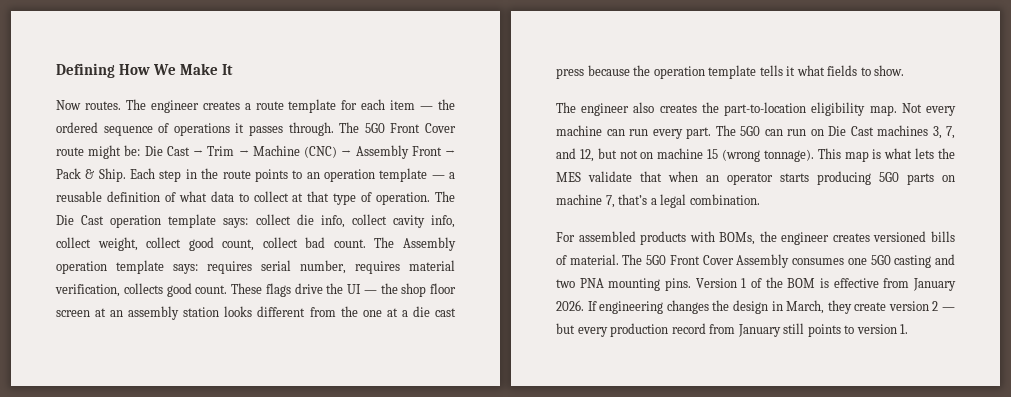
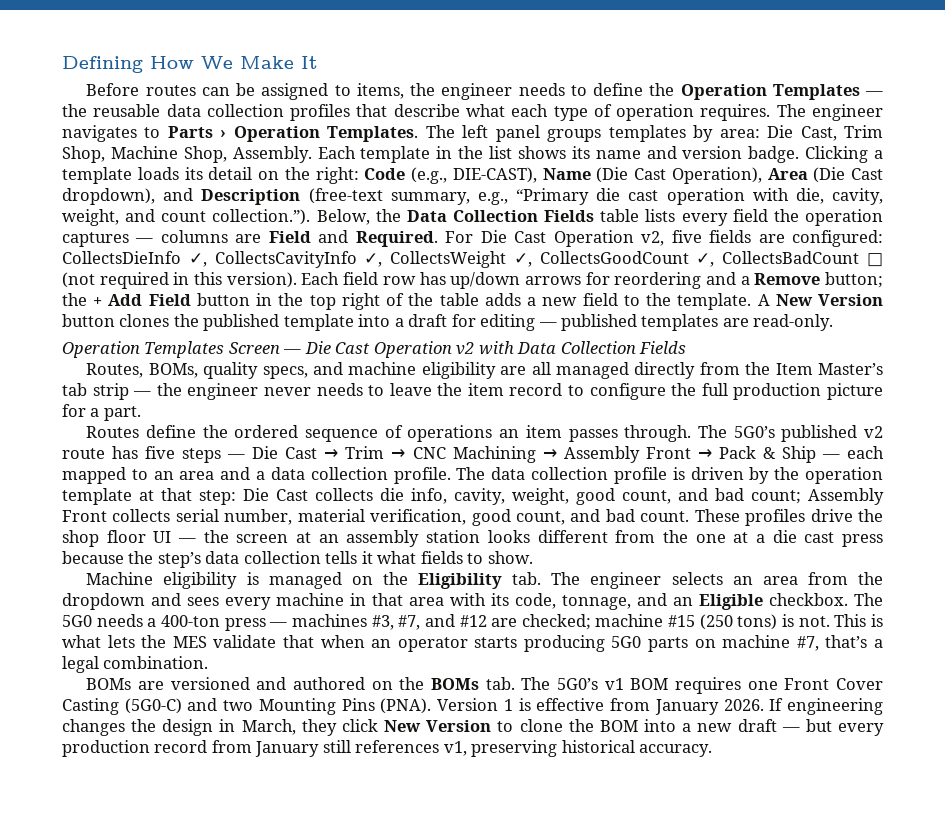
[56,99,434,113] Now routes. The engineer creates a route template for each item — -> [86,83,883,100] [62,104,884,121] [62,125,884,142] [62,146,883,163] [62,167,883,184] [62,188,883,205] [62,209,883,226] [62,230,884,247] [62,251,884,268] [62,272,883,289] [62,293,883,310] [62,314,834,331] [62,341,687,358] [86,362,884,379] [62,383,884,400] [62,404,141,421] [86,425,197,438] Before routes can be assigned to items, the engineer needs to define the Operation Templates — the reusable data collection profiles that describe what each type of operation requires. The engineer navigates to Parts › Operation Templates. The left panel groups templates by area: Die Cast, Trim Shop, Machine Shop, Assembly. Each template in the list shows its name and version badge. Clicking a template loads its detail on the right: Code (e.g., DIE-CAST), Name (Die Cast Operation), Area (Die Cast dropdown), and Description (free-text summary, e.g., “Primary die cast operation with die, cavity, weight, and count collection.”). Below, the Data Collection Fields table lists every field the operation captures — columns are Field and Required. For Die Cast Operation v2, five fields are configured: CollectsDieInfo ✓, CollectsCavityInfo ✓, CollectsWeight ✓, CollectsGoodCount ✓, CollectsBadCount □ (not required in this version). Each field row has up/down arrows for reordering and a Remove button; the + Add Field button in the top right of the table adds a new field to the template. A New Version button clones the published template into a draft for editing — published templates are read-only. // Operation Templates Screen — Die Cast Operation v2 with Data Collection Fields // Routes, BOMs, quality specs, and machine eligibility are all managed directly from the Item Master’s tab strip — the engineer never needs to leave the item record to configure the full production picture for a part. // Routes define
[235,123,245,133] it -> [499,425,562,438] an item
[364,123,457,133] [56,145,141,159] 5G0 Front Cover route might be: -> [733,425,883,442] [62,446,246,463] 5G0’s published v2 route has five steps —
[252,145,338,158] Machine (CNC) -> [412,446,536,463] CNC Machining
[98,168,455,182] [56,191,455,205] [56,214,456,228] [56,237,456,251] [56,260,455,274] [55,283,344,297] Ship. Each step in the route points to an operation template — a reusable definition of what data to collect at that type of operation. The Die Cast operation template says: collect die info, collect cavity info, collect weight, collect good count, collect bad count. The Assembly operation template says: requires serial number, requires material verification, collects good count. These flags drive the -> [781,446,884,463] [62,467,884,484] [62,488,884,505] [62,509,884,526] [62,530,146,547] Ship — each mapped to an area and a data collection profile. The data collection profile is driven by the operation template at that step: Die Cast collects die info, cavity, weight, good count, and bad count; Assembly Front collects serial number, material verification, good count, and bad count. These profiles drive the shop floor
[401,283,456,297] shop floor -> (229, 536) none
[653,65,757,79] operation template -> [157,551,321,568] step’s data collection
[556,102,956,116] [556,125,955,139] [556,148,869,162] The engineer also creates the part-to-location eligibility map. Not every machine can run every part. The 5G0 can run on Die Cast machines 3, 7, and 12, but not on machine 15 (wrong tonnage). This map -> [86,572,883,589] [62,593,883,610] [62,614,867,631] Machine eligibility is managed on the Eligibility tab. The engineer selects an area from the dropdown and sees every machine in that area with its code, tonnage, and an Eligible checkbox. The 5G0 needs a 400-ton press — machines #3, #7, and #12 are checked; machine #15 (250 tons) is not. This
[605,195,615,208] 7, -> [796,636,819,651] #7,
[556,231,955,245] [556,254,955,268] [556,277,816,291] For assembled products with BOMs, the engineer creates versioned bills of material. The 5G0 Front Cover Assembly consumes one 5G0 casting and two PNA mounting pins. Version 1 of the BOM -> [86,677,884,694] [62,698,513,715] BOMs are versioned and authored on the BOMs tab. The 5G0’s v1 BOM requires one Front Cover Casting (5G0-C) and two Mounting Pins (PNA). Version 1
[854,301,939,311] create version 2 -> [341,719,777,732] click New Version to clone the BOM into a new draft
[807,324,909,337] points to version 1. -> [355,740,713,757] references v1, preserving historical accuracy.

